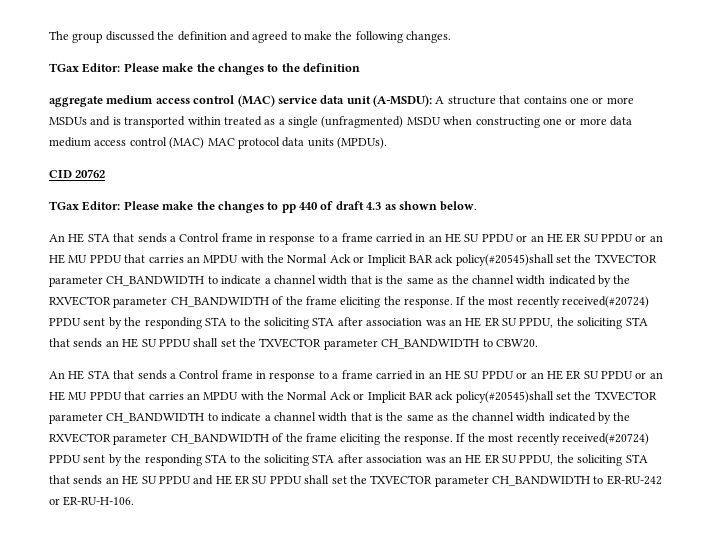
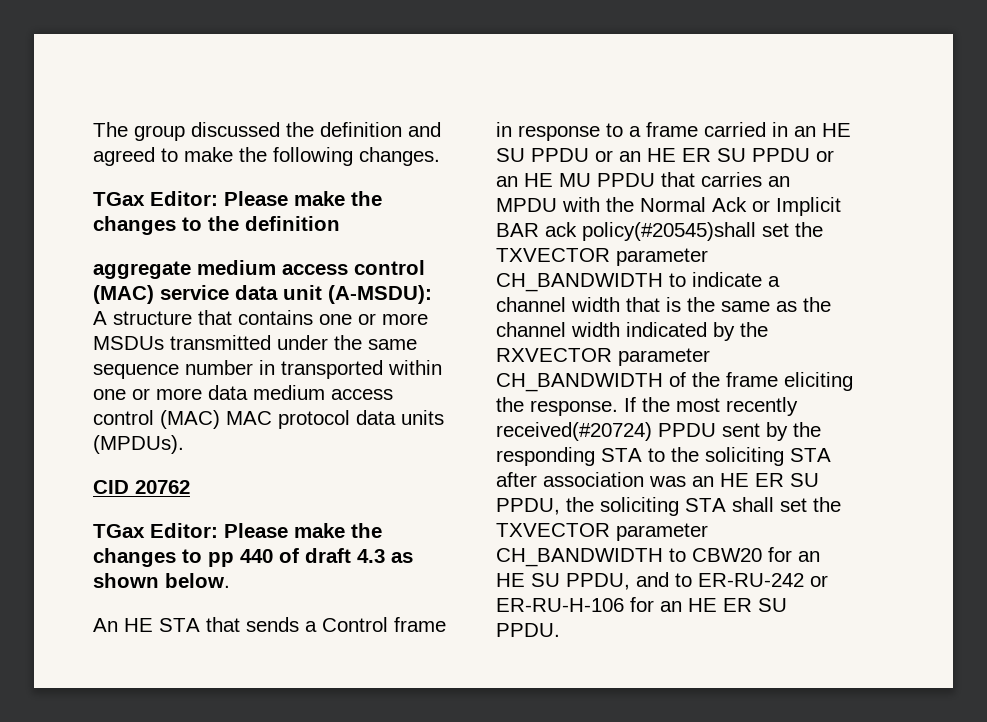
[90,116,540,128] and is transported within treated as a single (unfragmented) MSDU when constructing -> [170,335,417,350] [93,360,442,379] transmitted under the same sequence number in transported within
[49,338,538,350] [49,370,663,382] [49,391,657,403] [49,412,631,424] [49,433,649,445] [49,454,648,466] [49,475,662,487] [49,496,135,506] that sends an HE SU PPDU shall set the TXVECTOR parameter CH_BANDWIDTH to CBW20. // An HE STA that sends a Control frame in response to a frame carried in an HE SU PPDU or an HE ER SU PPDU or an HE MU PPDU that carries an MPDU with the Normal Ack or Implicit BAR ack policy(#20545)shall set the TXVECTOR parameter CH_BANDWIDTH to indicate a channel width that is the same as the channel width indicated by the RXVECTOR parameter CH_BANDWIDTH of the frame eliciting the response. If the most recently received(#20724) PPDU sent by the responding STA to the soliciting STA after association was an HE ER SU PPDU, the soliciting STA that sends an HE SU PPDU and HE ER SU PPDU shall set the TXVECTOR parameter CH_BANDWIDTH to ER-RU-242 or ER-RU-H-106. -> [732,497,841,512] [496,523,708,541] [496,547,820,567] [496,572,828,590] [496,597,787,612] [496,623,560,637] shall set the TXVECTOR parameter CH_BANDWIDTH to CBW20 for an HE SU PPDU, and to ER-RU-242 or ER-RU-H-106 for an HE ER SU PPDU.

